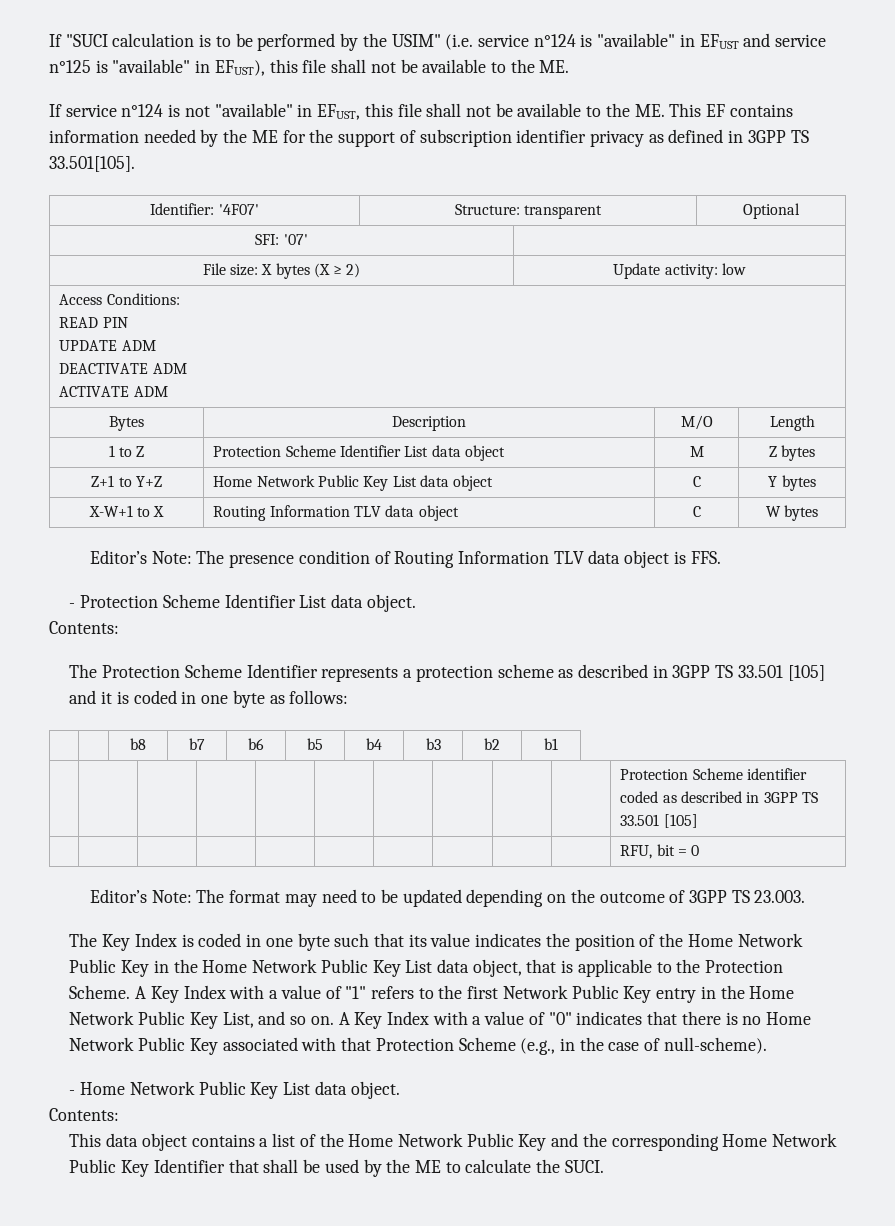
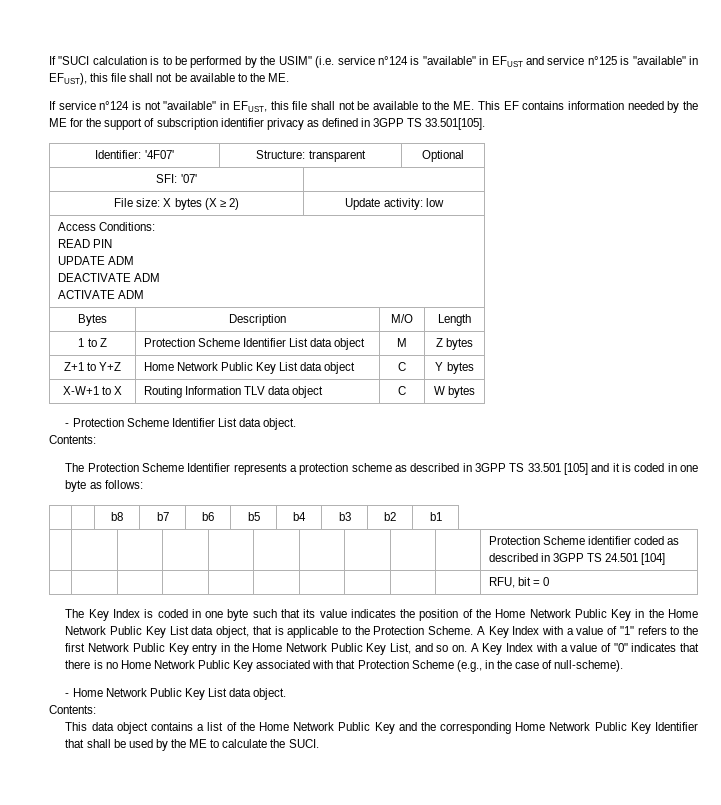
[89,550,721,568] // Editor’s Note: The presence condition of Routing Information TLV data object is FFS. -> (476, 392) none
[620,814,698,828] 33.501 [105] -> [604,553,666,565] 24.501 [104]
[89,889,806,907] // Editor’s Note: The format may need to be updated depending on the outcome of 3GPP TS 23.003. -> (549, 581) none

